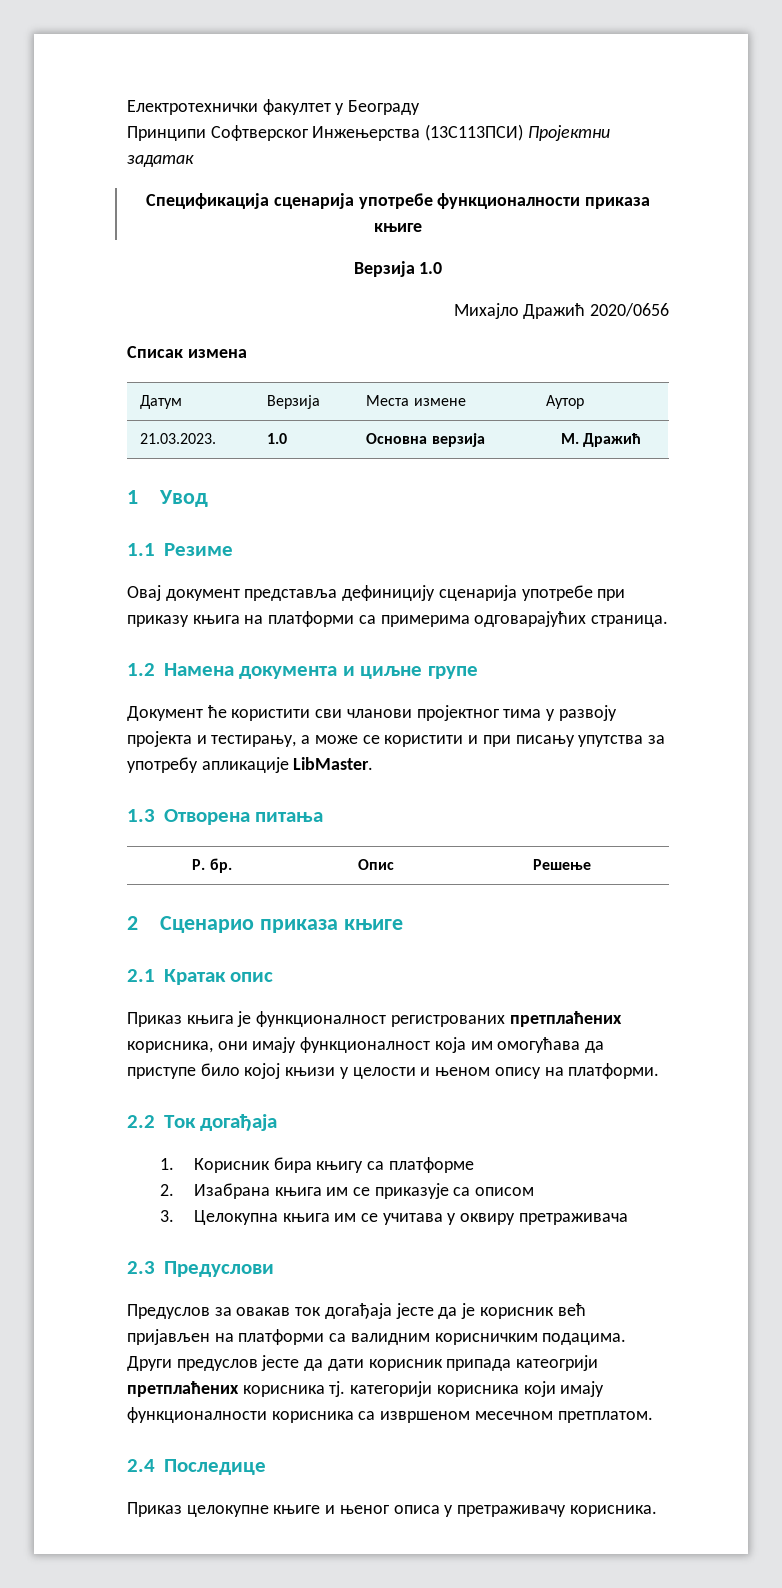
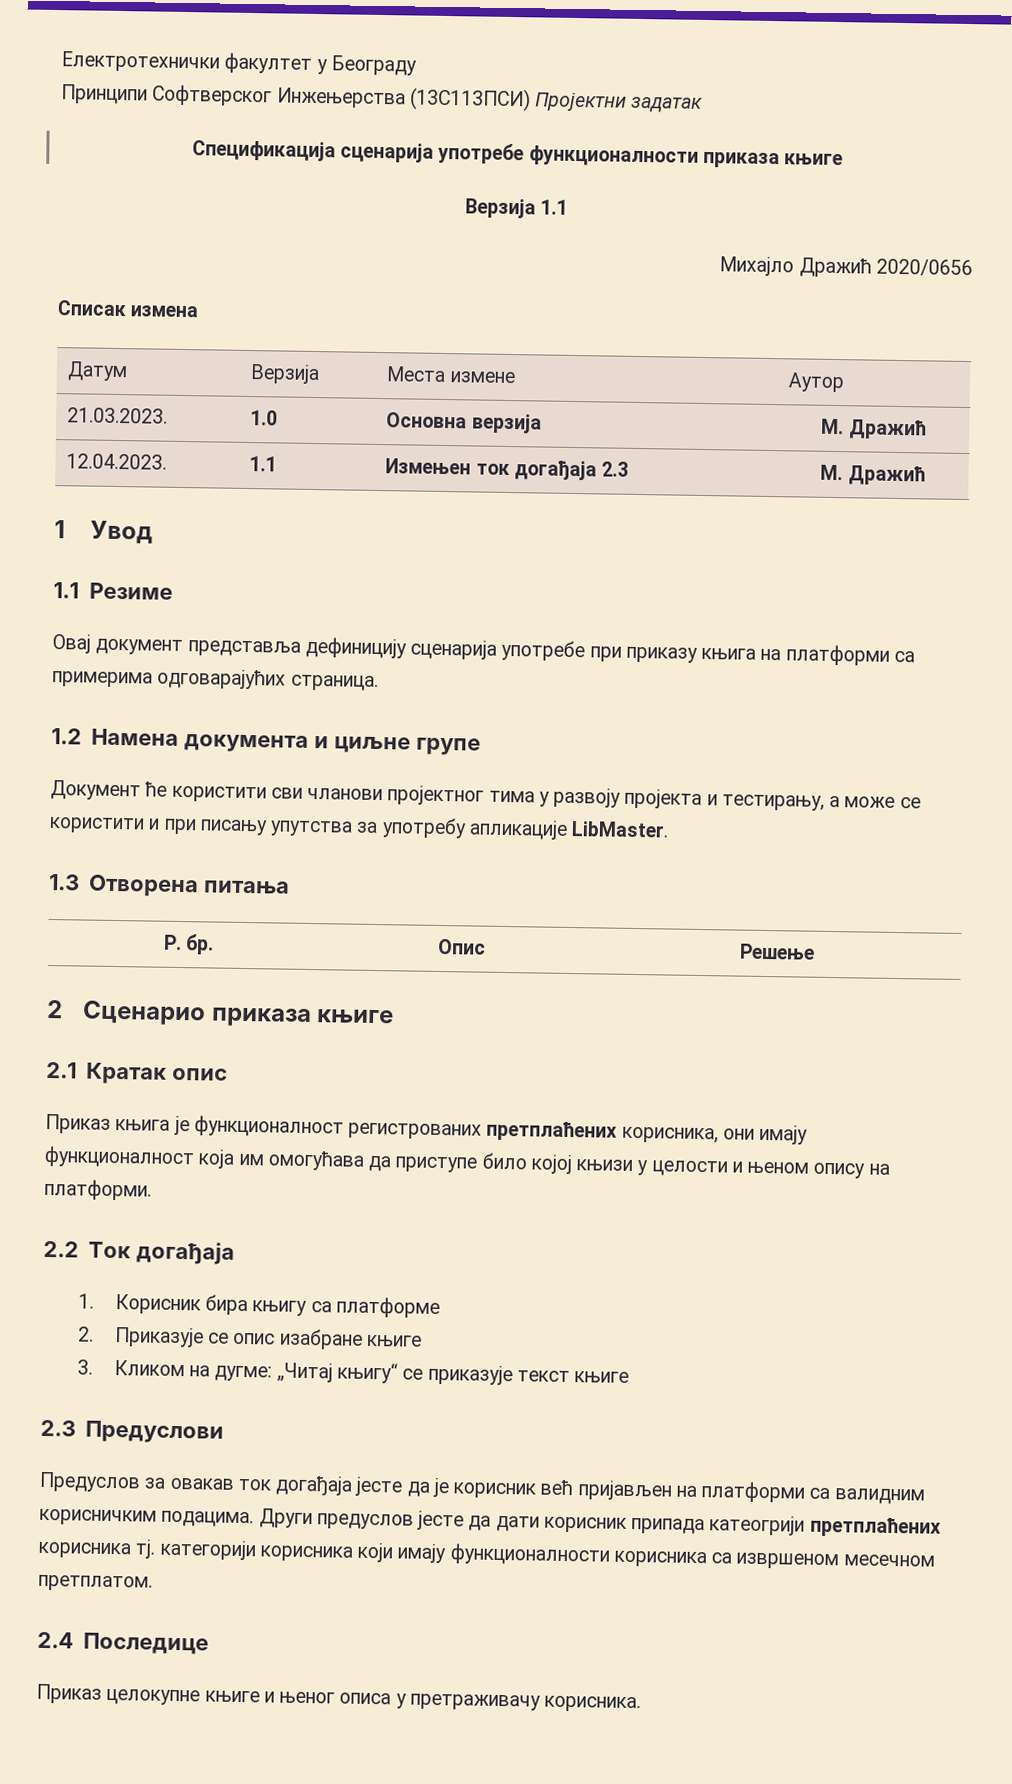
[419,262,443,274] 1.0 -> [540,199,569,215] 1.1
(642, 440) none -> [66,453,168,470] [249,456,278,472] [385,458,630,481] [820,464,926,486] // 12.04.2023. | 1.1 | Измењен ток догађаја 2.3 | М. Дражић
[193,1183,535,1199] [160,1210,628,1225] Изабрана књига им се приказује са описом // 3. Целокупна књига им се учитава у оквиру претраживача -> [113,1327,422,1350] [77,1359,630,1386] Приказује се опис изабране књиге // 3. Кликом на дугме: „Читај књигу“ се приказује текст књиге

